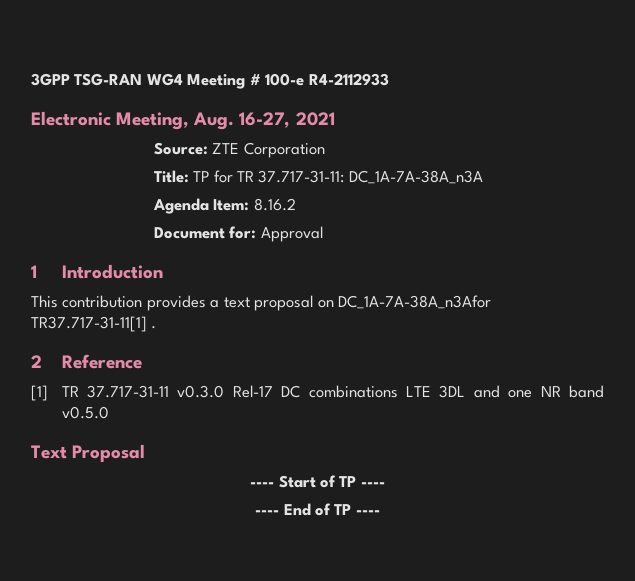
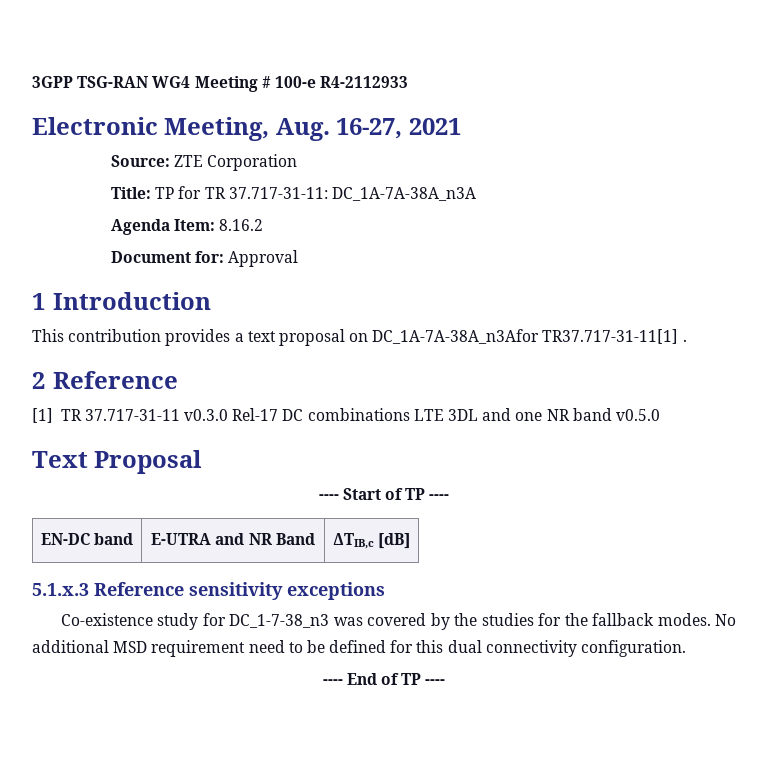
(385, 484) none -> [40,533,134,545] [151,533,315,545] [332,533,411,549] [32,582,385,600] [60,613,737,630] [32,640,687,657] // EN-DC band | E-UTRA and NR Band | ΔTIB,c [dB] // 5.1.x.3 Reference sensitivity exceptions // Co-existence study for DC_1-7-38_n3 was covered by the studies for the fallback modes. No additional MSD requirement need to be defined for this dual connectivity configuration.

